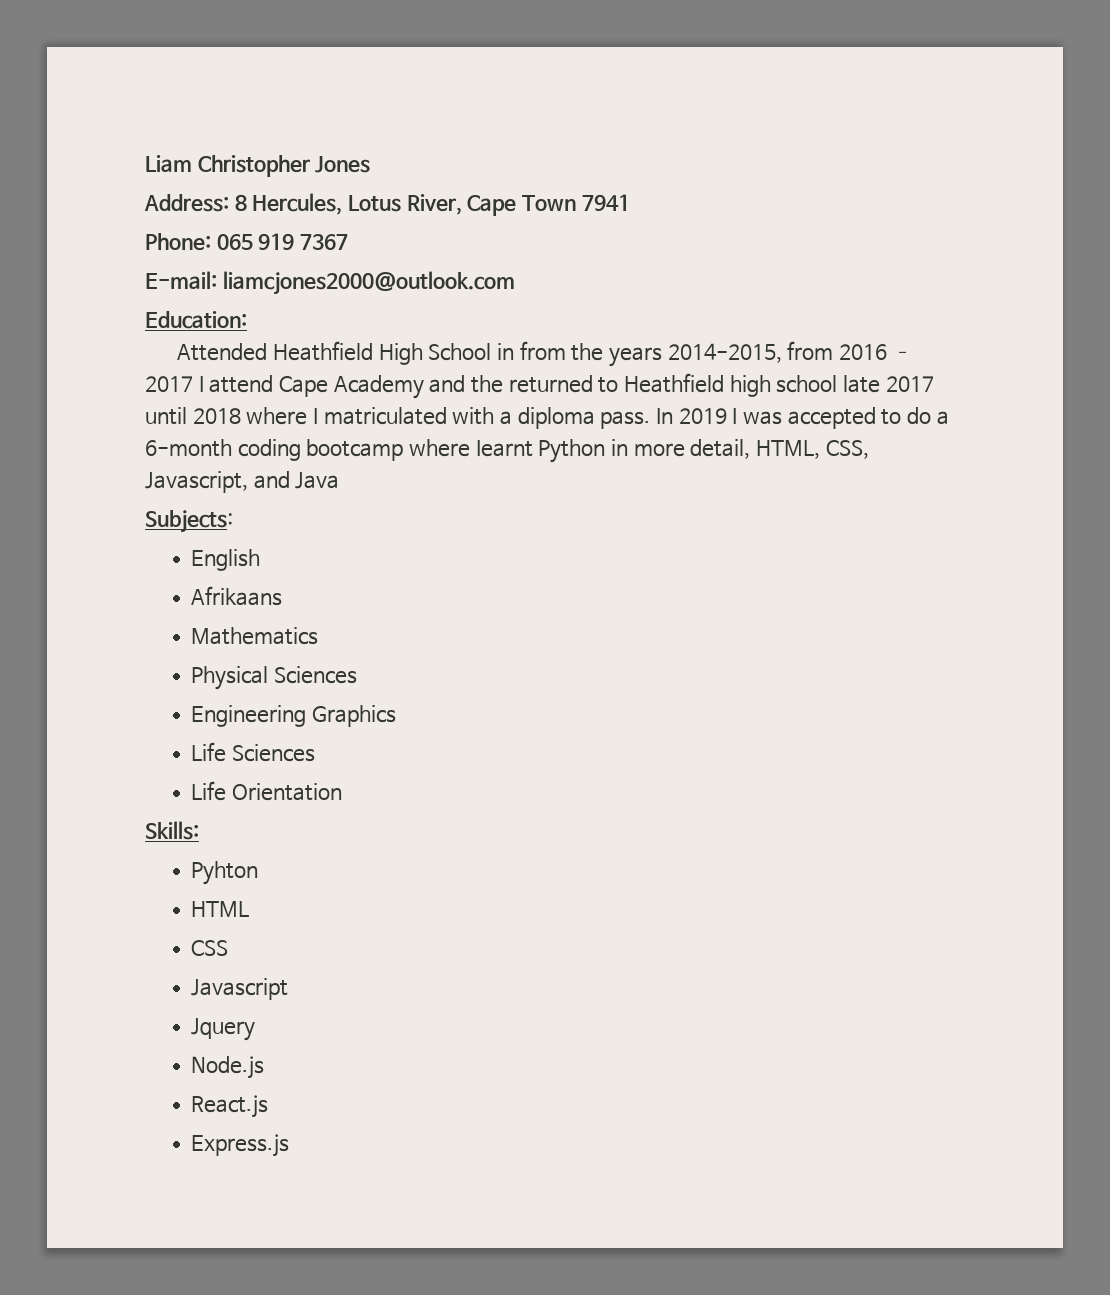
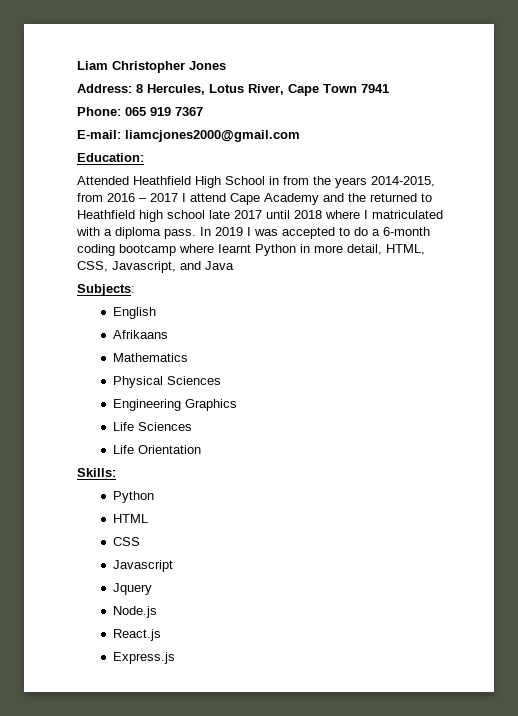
[222,271,515,295] liamcjones2000@outlook.com -> [125,130,300,142] liamcjones2000@gmail.com
[191,861,259,885] Pyhton -> [113,491,155,503] Python

